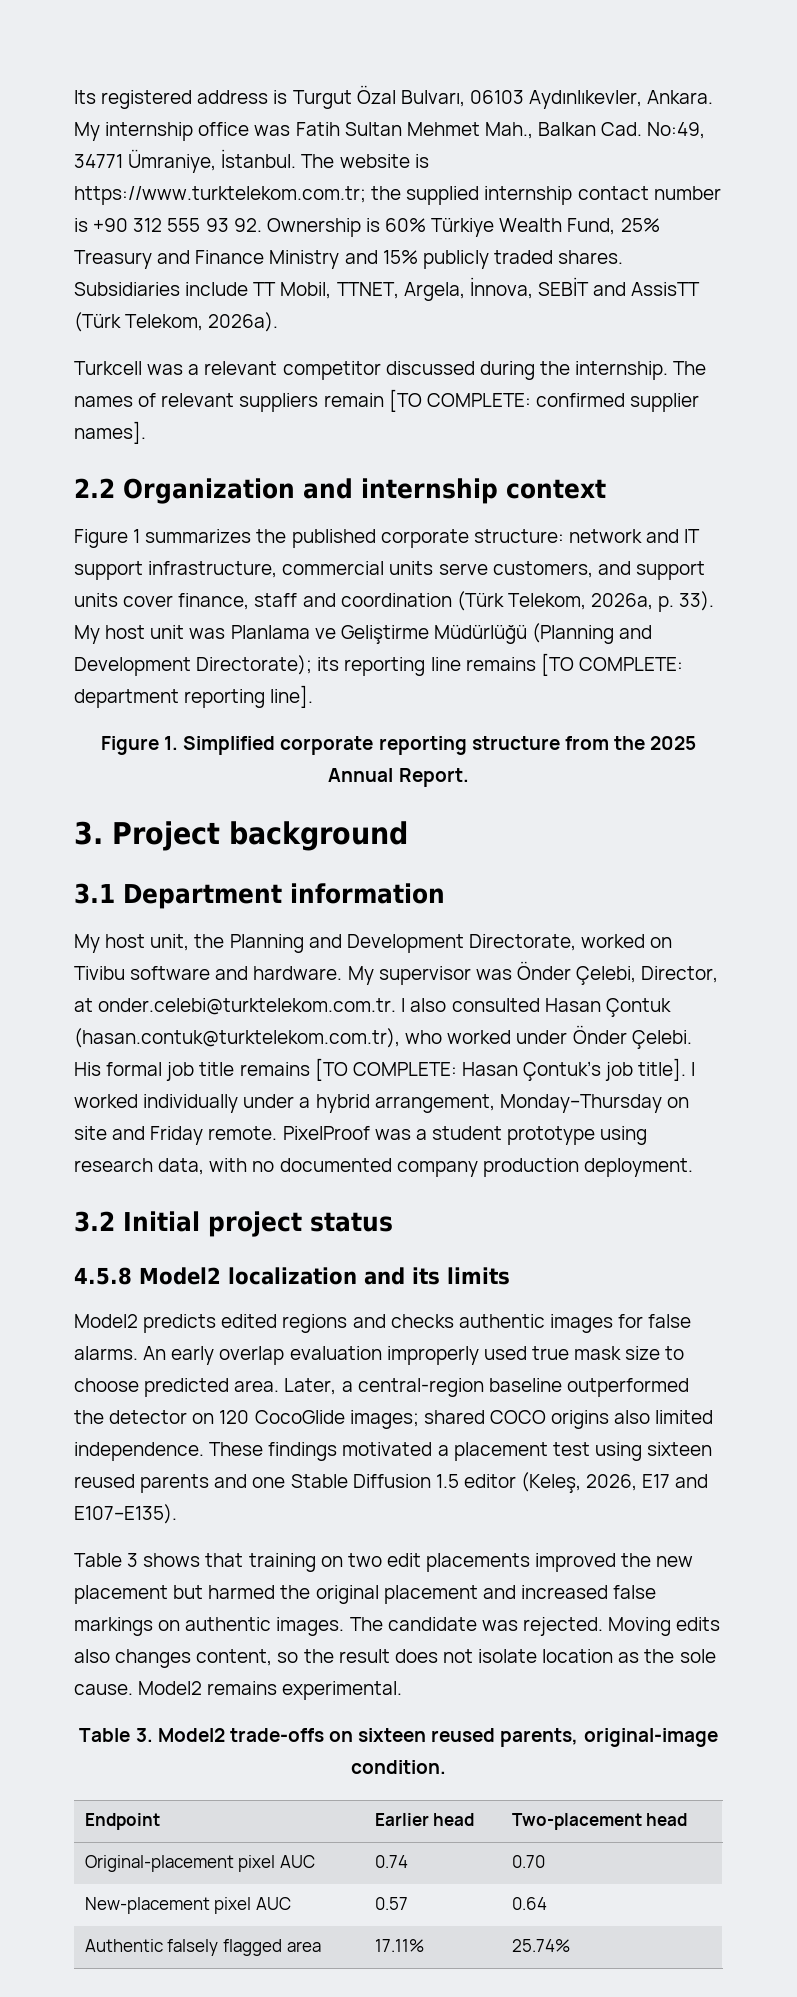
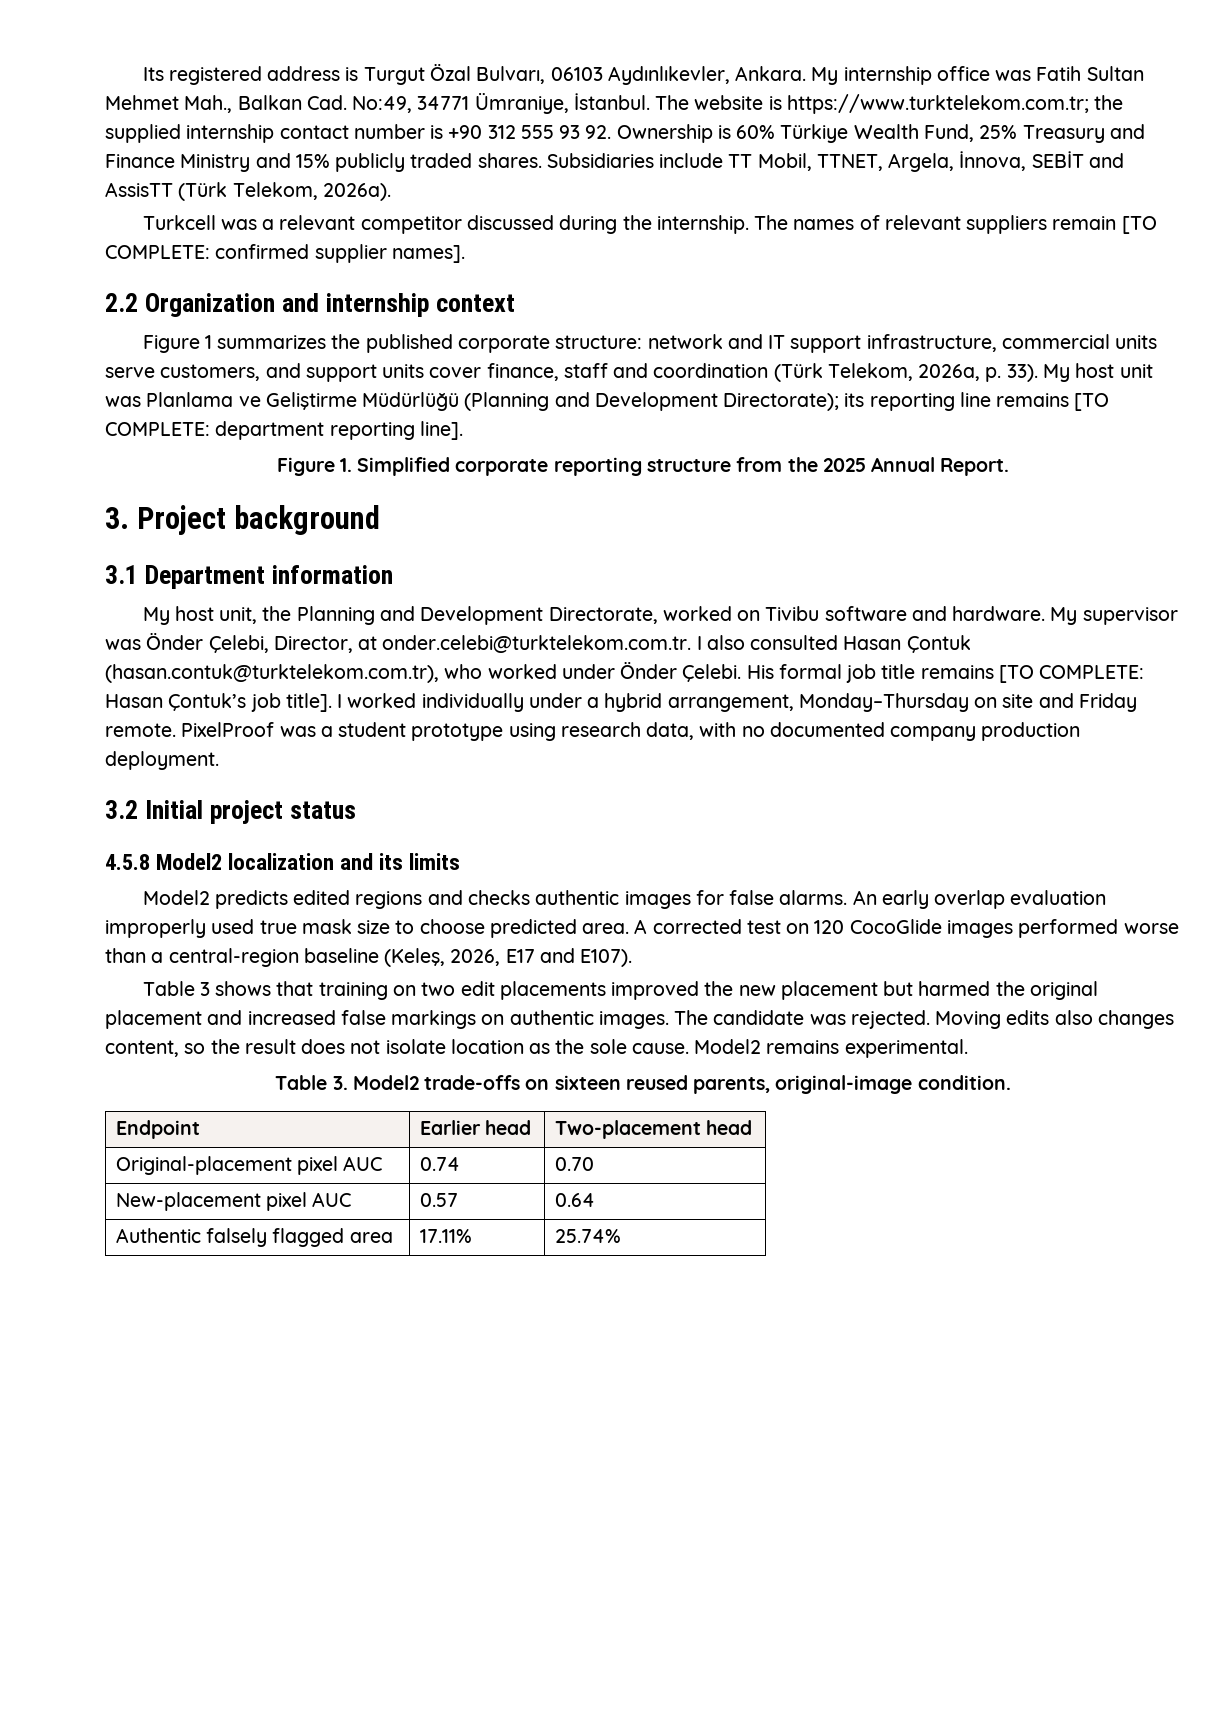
[284,1378,689,1397] [74,1410,714,1429] [74,1442,713,1461] [74,1474,516,1493] Later, a central-region baseline outperformed the detector on 120 CocoGlide images; shared COCO origins also limited independence. These findings motivated a placement test using sixteen reused parents and one Stable Diffusion 1.5 editor -> [634,919,1179,938] [105,948,379,967] A corrected test on 120 CocoGlide images performed worse than a central-region baseline
[74,1504,177,1524] E107–E135). -> [580,949,633,967] E107).

